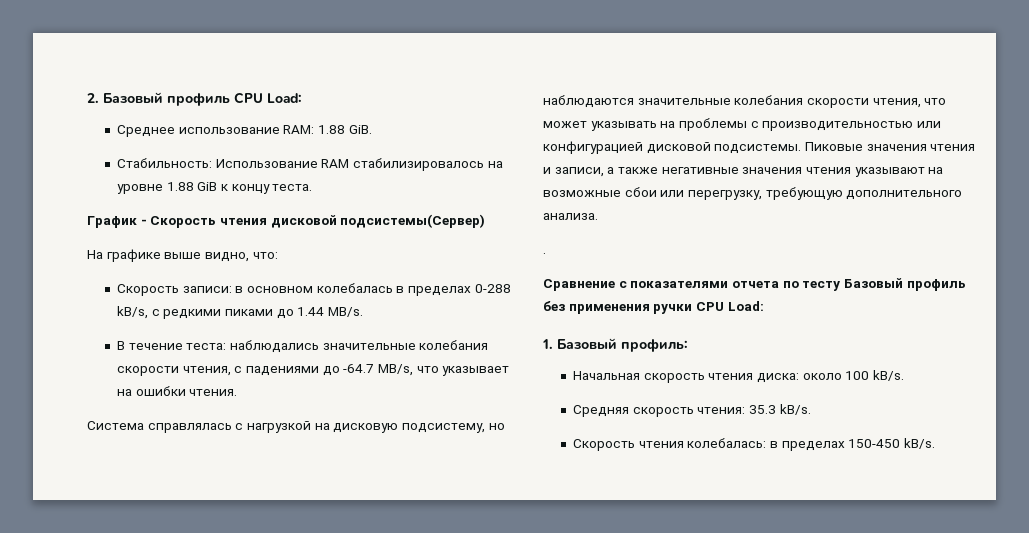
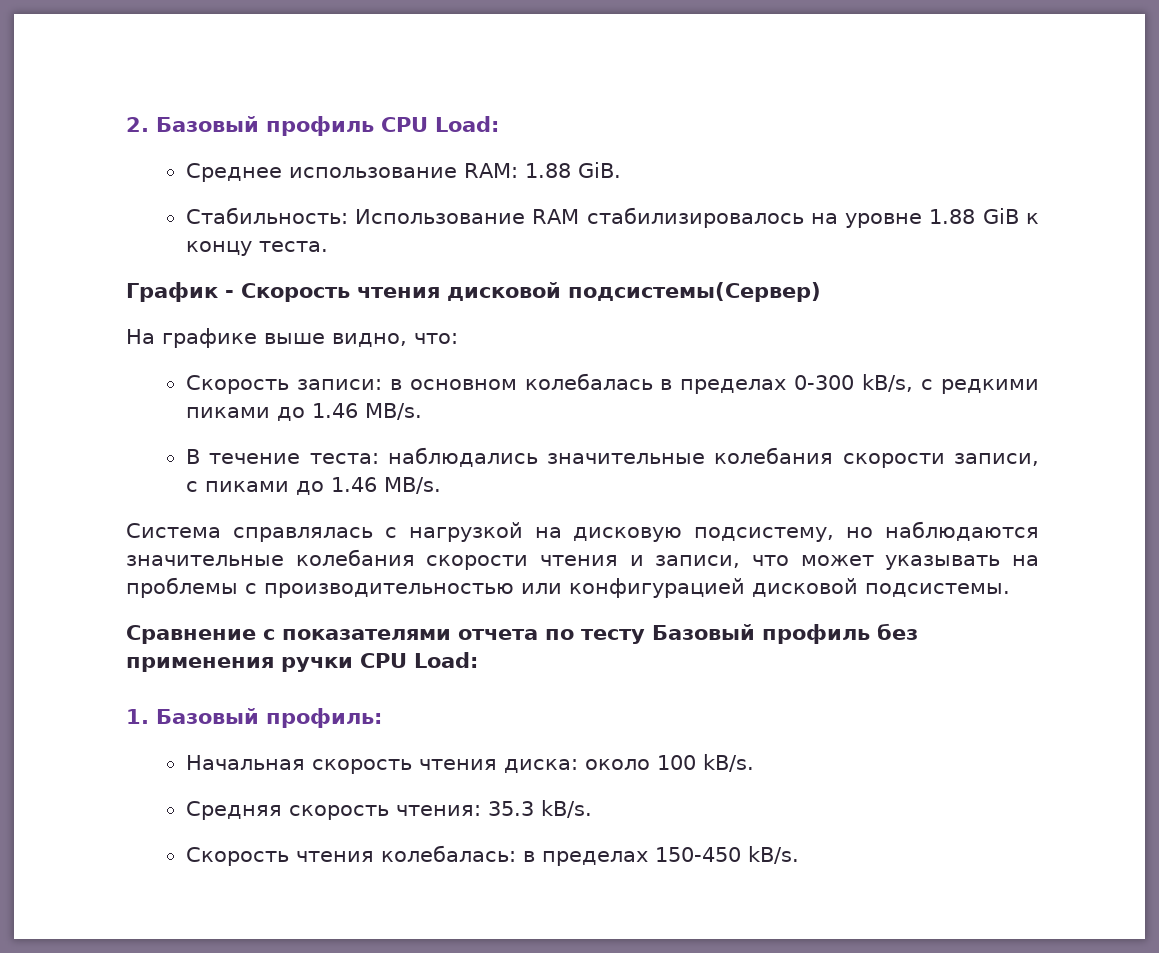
[474,284,511,293] 0-288 -> [794,375,855,390] 0-300
[297,307,325,316] 1.44 -> [311,403,358,418] 1.46
[182,364,510,376] [117,386,238,396] чтения, с падениями до -64.7 MB/s, что указывает на ошибки чтения. -> [954,453,1039,466] [185,477,441,495] записи, с пиками до 1.46 MB/s.
[872,98,921,108] чтения, -> [540,555,741,568] чтения и записи,
[804,142,976,151] [543,167,944,177] [543,187,963,200] [543,213,598,220] [543,253,546,254] Пиковые значения чтения и записи, а также негативные значения чтения указывают на возможные сбои или перегрузку, требующую дополнительного анализа. // . -> (1010, 590) none

